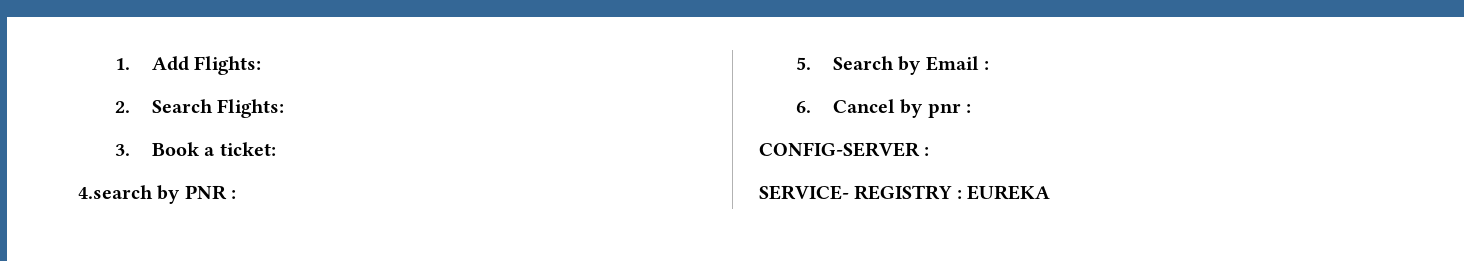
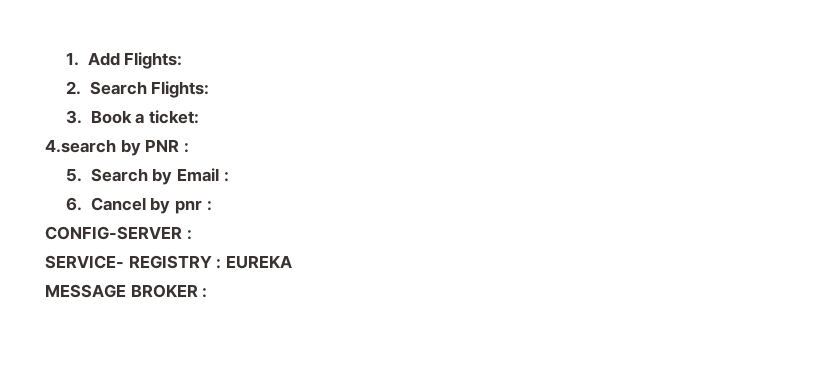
(1051, 192) none -> [45,284,208,298] // MESSAGE BROKER :

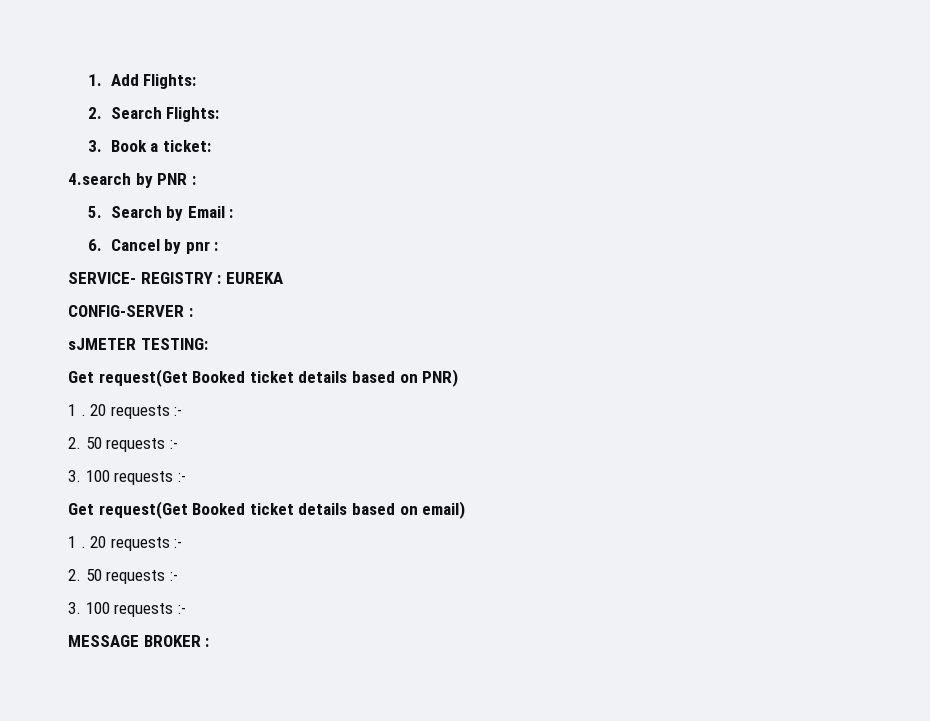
[45,226,192,240] // CONFIG-SERVER : -> (219, 246) none
(292, 262) none -> [68,305,193,317] [68,338,208,350] [68,369,459,387] [68,404,183,419] [68,437,178,452] [68,470,186,485] [68,501,466,519] [68,536,183,551] [68,569,178,584] [68,602,186,617] // CONFIG-SERVER : // sJMETER TESTING: // Get request(Get Booked ticket details based on PNR) // 1 . 20 requests :- // 2. 50 requests :- // 3. 100 requests :- // Get request(Get Booked ticket details based on email) // 1 . 20 requests :- // 2. 50 requests :- // 3. 100 requests :-

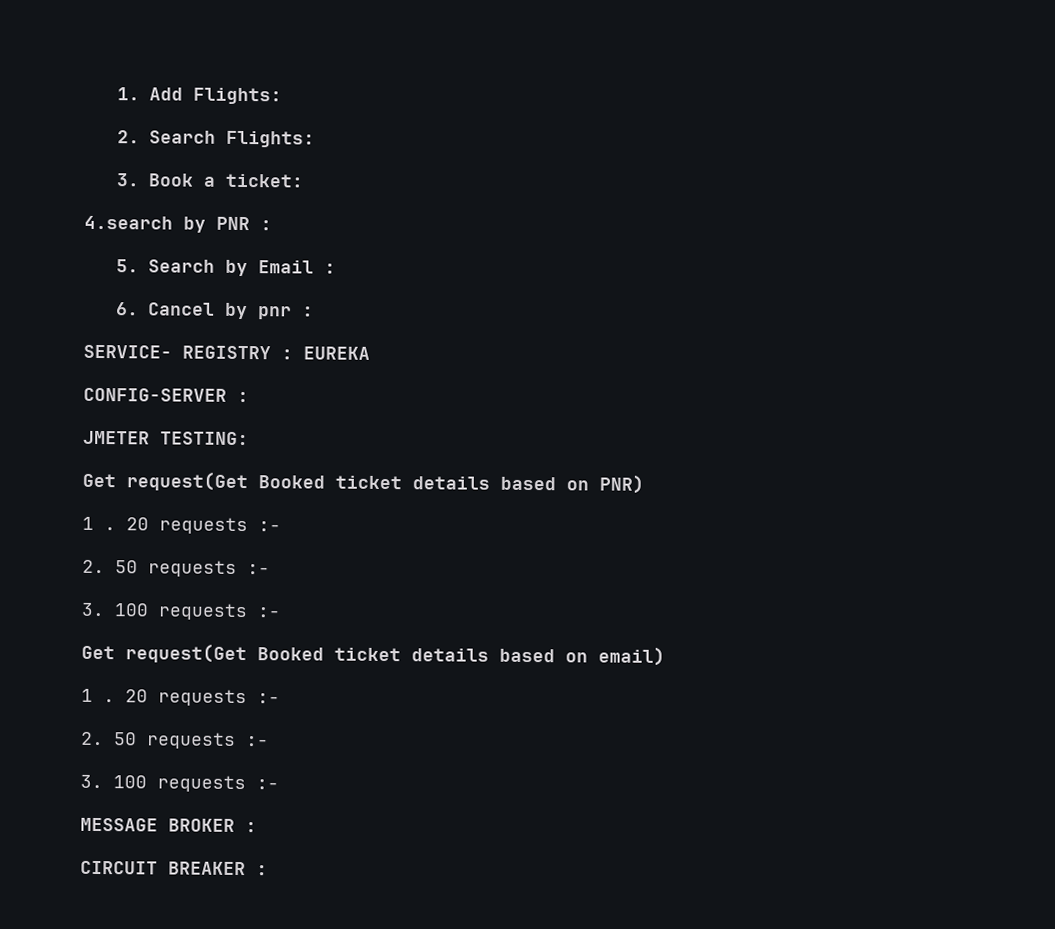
[68,338,136,350] sJMETER -> [83,430,150,445] JMETER
(210, 642) none -> [80,860,268,876] // CIRCUIT BREAKER :

